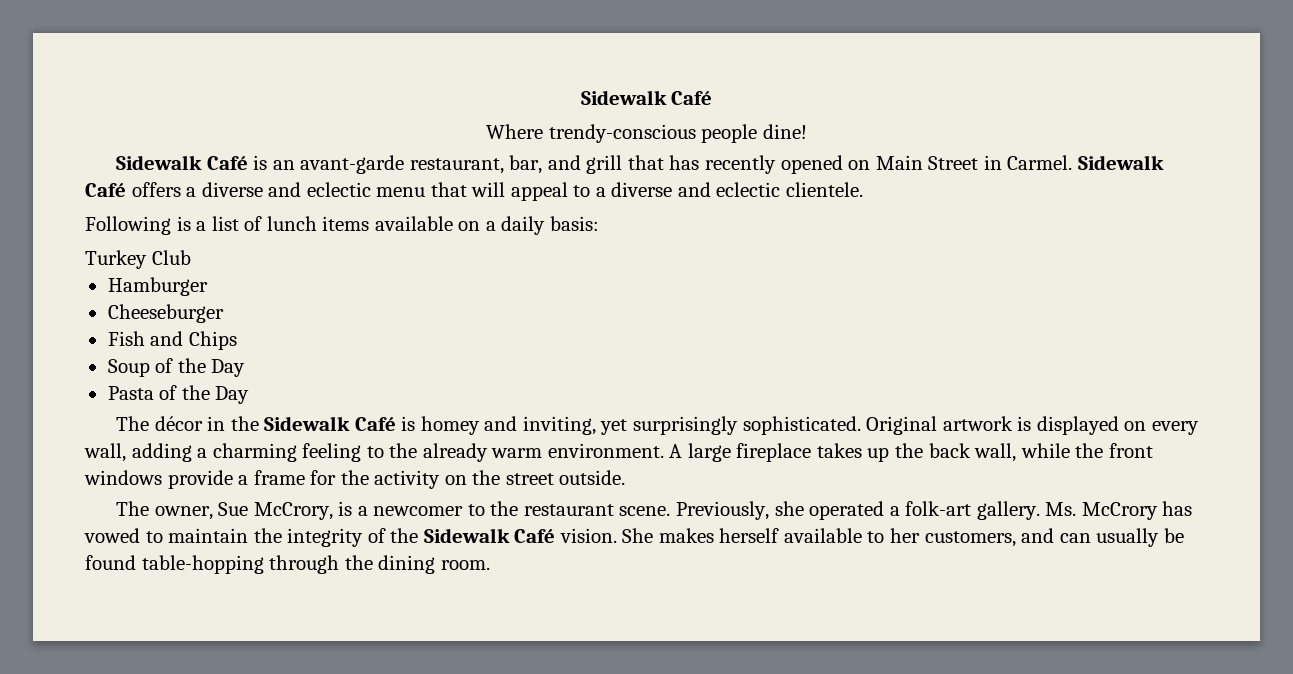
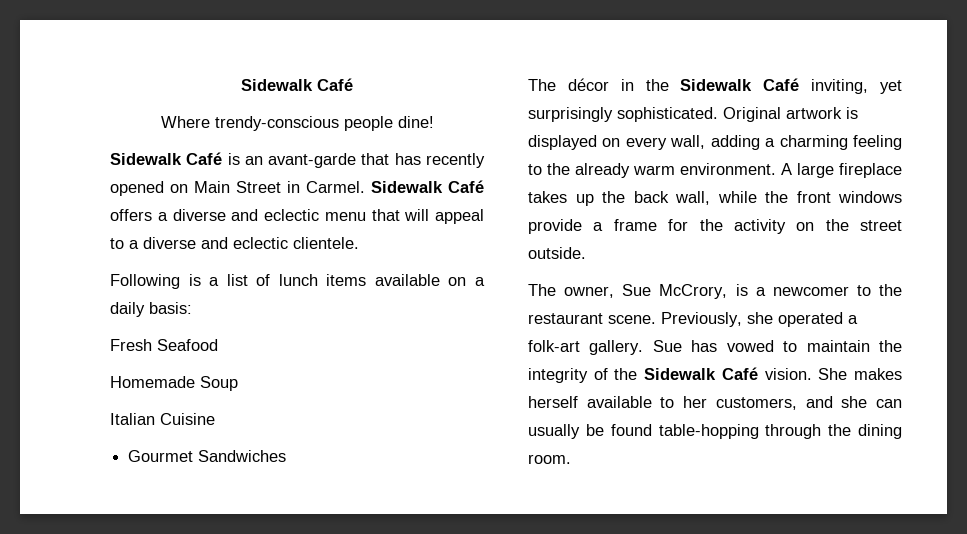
[409,155,623,174] restaurant, bar, and grill -> (357, 160) none
[85,250,191,269] [107,277,208,296] [107,304,224,323] [107,331,237,350] [107,358,246,377] [107,385,250,404] Turkey Club // Hamburger // Cheeseburger // Fish and Chips // Soup of the Day // Pasta of the Day -> [110,339,218,351] [110,376,238,391] [110,413,215,425] [128,450,287,462] Fresh Seafood // Homemade Soup // Italian Cuisine // Gourmet Sandwiches
[401,416,518,435] is homey and -> (800, 84) none
[1045,502,1158,520] Ms. McCrory -> [652,340,682,352] Sue
(1055, 535) none -> [841,396,868,408] she

